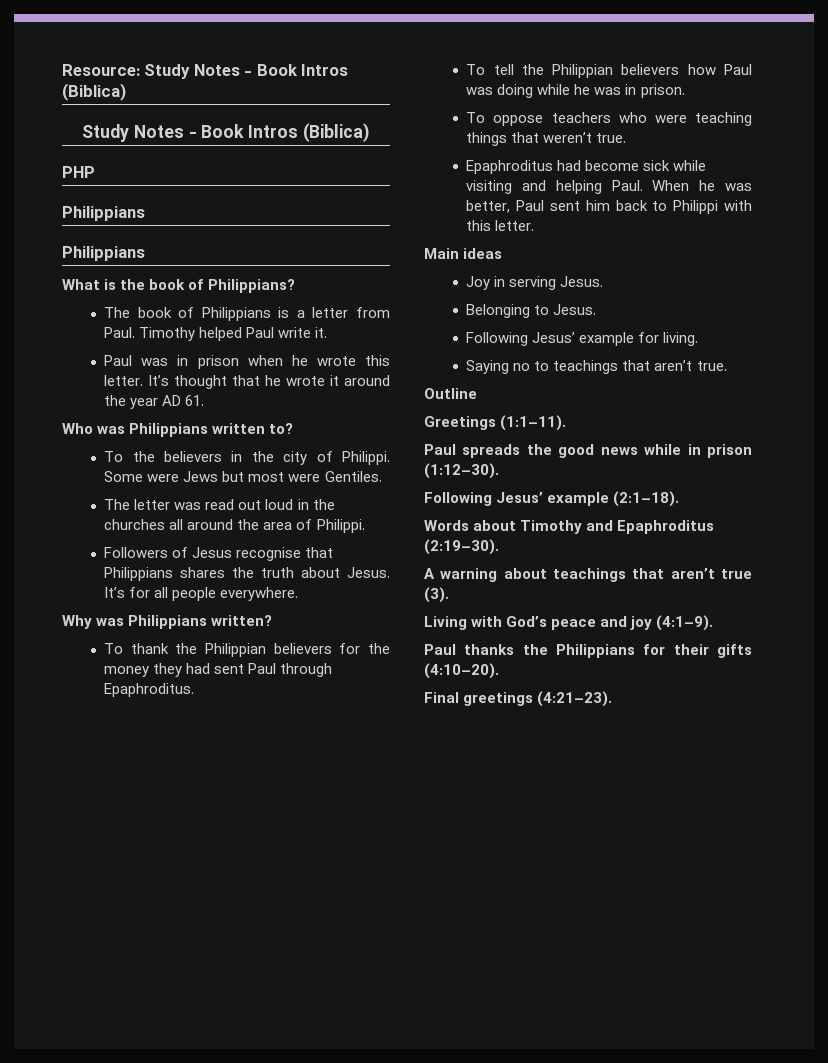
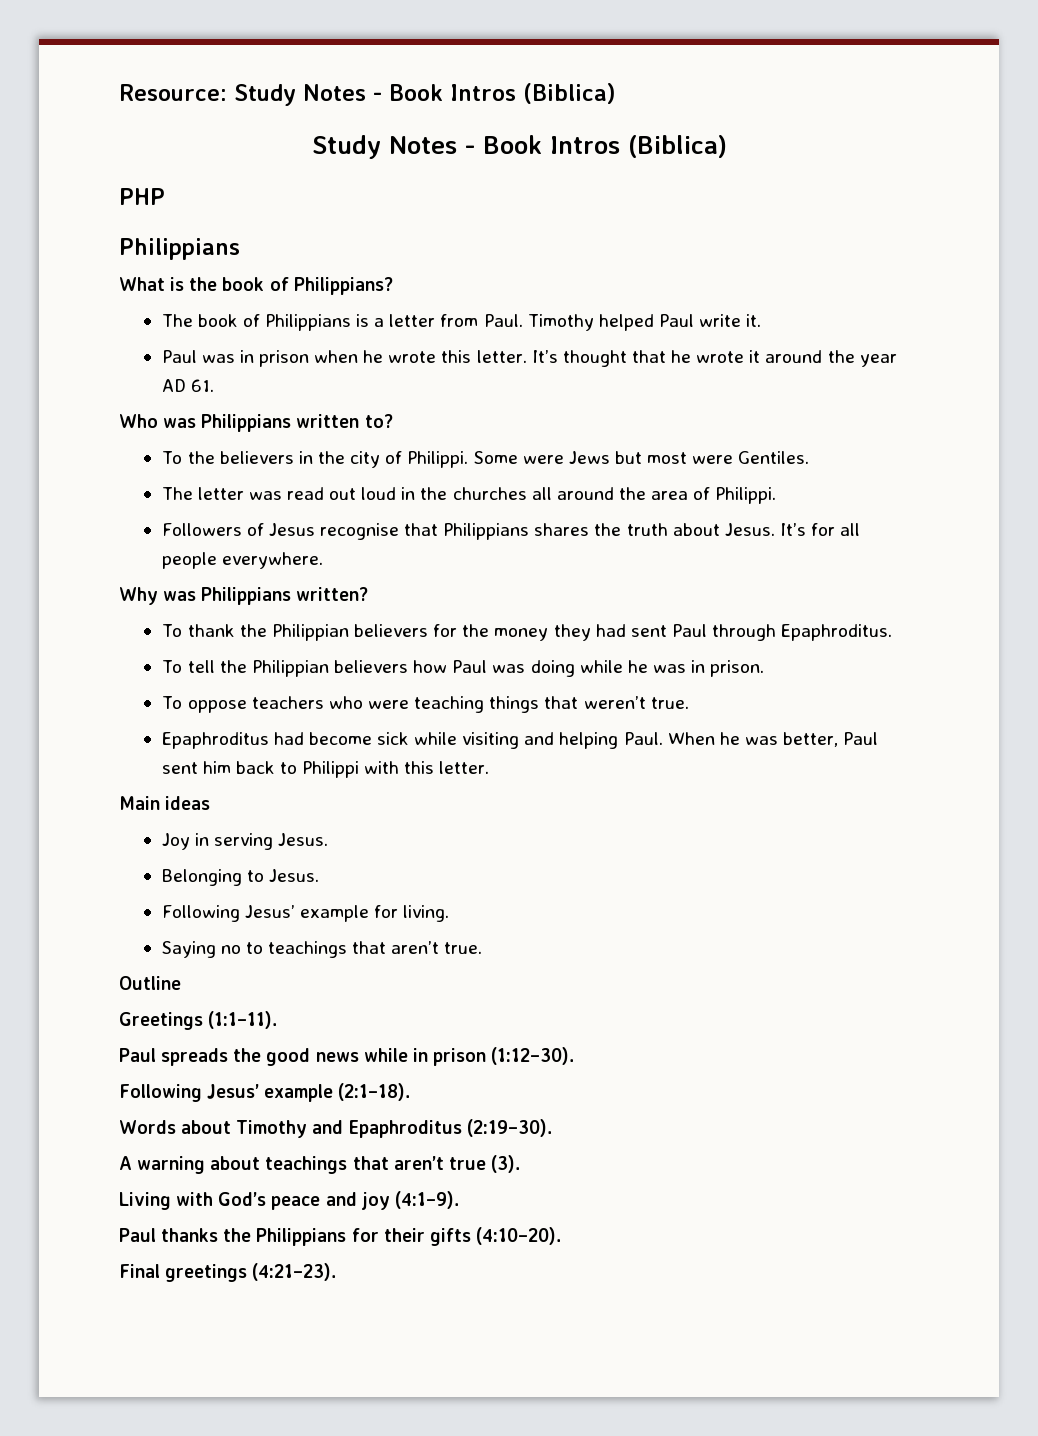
[62,246,145,261] // Philippians -> (240, 249) none

